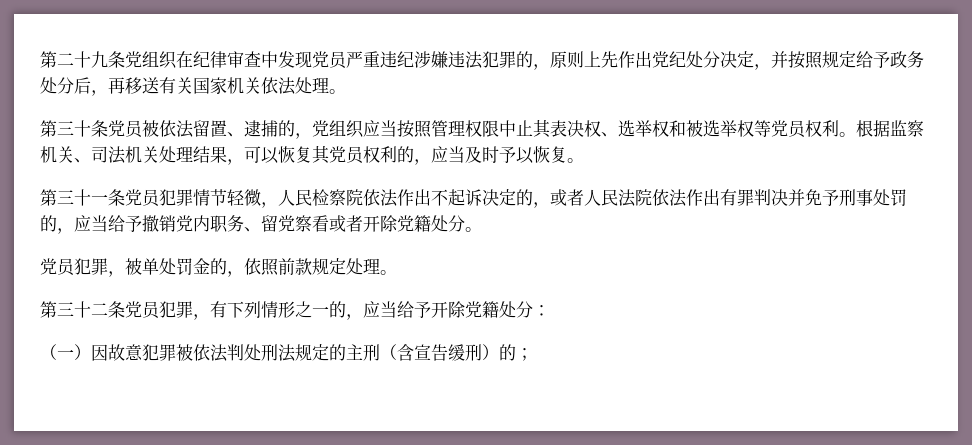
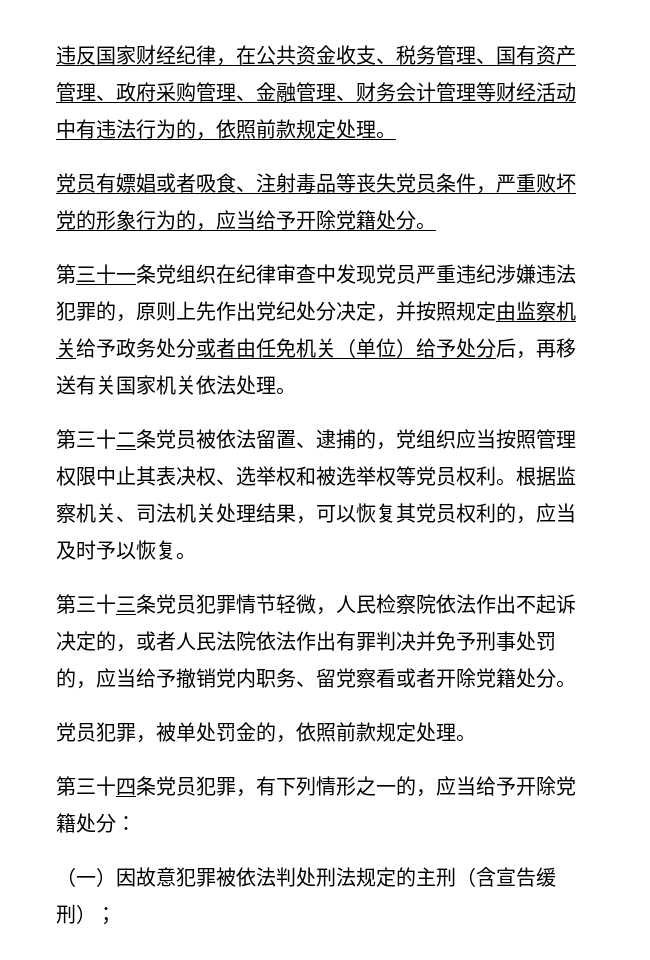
[40,51,108,68] 第二十九 -> [56,45,576,66] [56,82,576,102] [56,119,396,140] [56,173,576,194] [56,210,436,231] [56,264,136,284] 违反国家财经纪律，在公共资金收支、税务管理、国有资产管理、政府采购管理、金融管理、财务会计管理等财经活动中有违法行为的，依照前款规定处理。 // 党员有嫖娼或者吸食、注射毒品等丧失党员条件，严重败坏党的形象行为的，应当给予开除党籍处分。 // 第三十一
(856, 59) none -> [496,301,576,322] [56,338,76,358] 由监察机关
(74, 85) none -> [196,338,496,358] 或者由任免机关（单位）给予处分
(91, 128) none -> [116,432,136,447] 二
[91,194,108,204] 一 -> [116,596,136,612] 三
[91,303,108,316] 二 -> [116,778,136,796] 四
[499,344,516,361] 的 -> (96, 914) none

